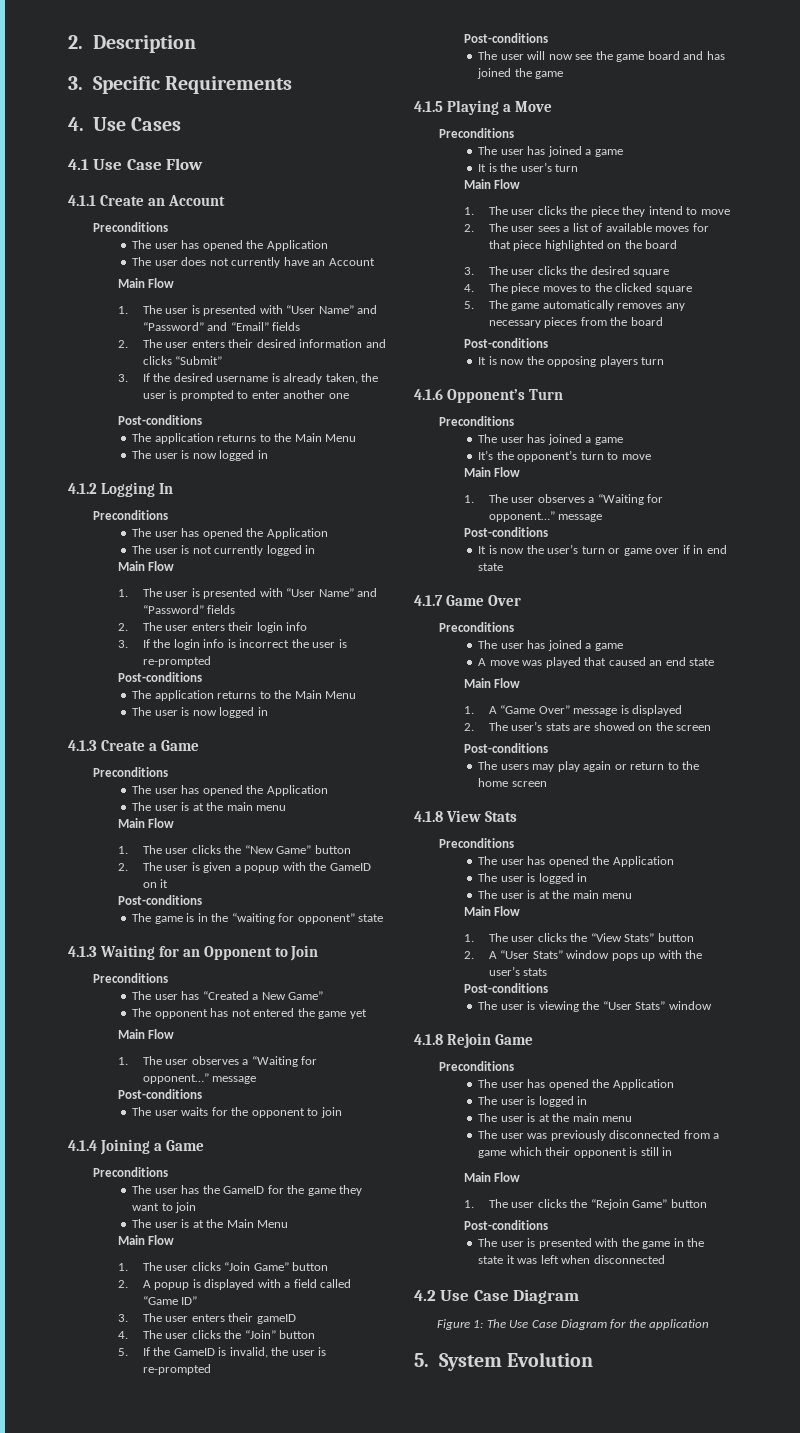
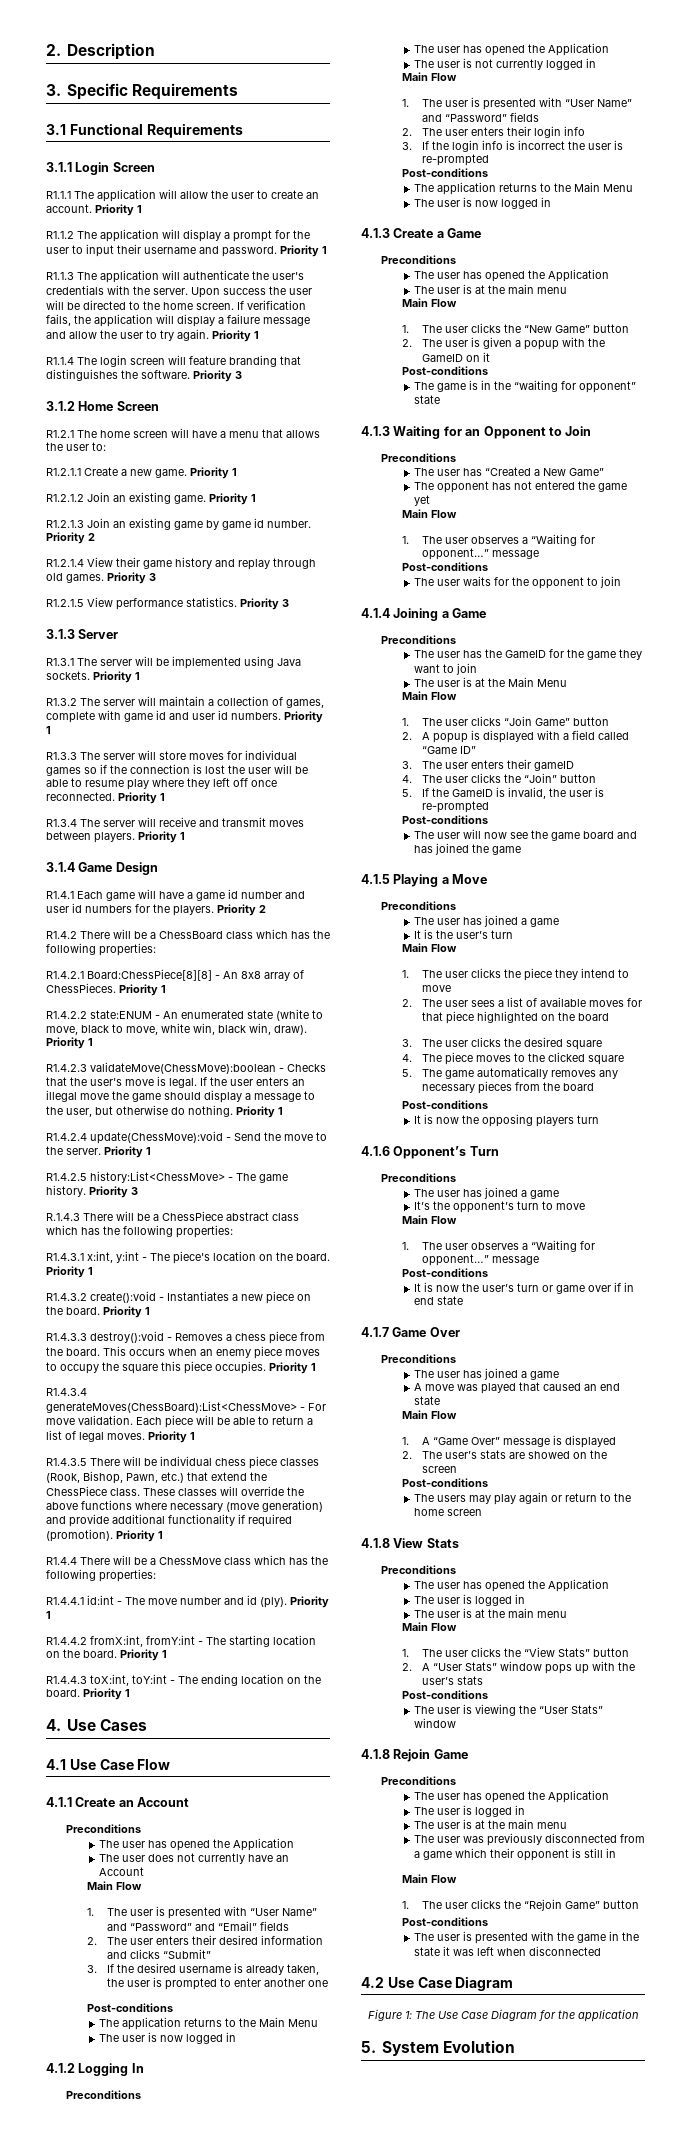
(293, 85) none -> [46,123,243,138] [46,162,155,175] [46,189,319,202] [46,204,142,216] [46,229,310,242] [46,244,327,257] [46,270,304,283] [46,285,312,298] [46,300,306,310] [46,314,310,327] [46,329,259,342] [46,355,301,367] [46,369,242,382] [46,401,159,411] [46,428,320,438] [46,442,106,451] [46,467,237,479] [46,492,256,505] [46,518,311,530] [46,532,95,544] [46,557,316,570] [46,572,156,584] [46,597,289,610] [46,629,119,639] [46,656,301,669] [46,671,140,683] [46,696,324,708] [46,710,323,723] [46,726,51,734] [46,750,297,760] [46,764,308,776] [46,778,277,790] [46,792,165,804] [46,817,304,827] [46,831,185,843] [46,862,158,875] [46,889,305,901] [46,903,266,916] [46,929,330,939] [46,943,156,956] [46,969,304,981] [46,983,166,996] [46,1009,323,1021] [46,1023,307,1035] [46,1037,93,1049] [46,1062,326,1074] [46,1076,305,1088] [46,1090,315,1103] [46,1105,283,1118] [46,1131,327,1144] [46,1146,151,1158] [46,1171,288,1183] [46,1185,138,1198] [46,1211,299,1221] [46,1225,233,1238] [46,1251,330,1264] [46,1266,93,1278] [46,1291,311,1304] [46,1306,150,1318] [46,1331,325,1344] [46,1346,320,1359] [46,1361,316,1374] [46,1388,87,1396] [46,1401,326,1413] [46,1415,313,1428] [46,1430,195,1443] [46,1456,319,1469] [46,1471,267,1484] [46,1486,304,1496] [46,1500,323,1512] [46,1514,292,1527] [46,1529,163,1542] [46,1555,328,1565] [46,1569,156,1582] [46,1595,329,1608] [46,1611,51,1619] [46,1635,316,1647] [46,1649,167,1661] [46,1674,321,1686] [46,1688,130,1700] // 3.1 Functional Requirements // 3.1.1 Login Screen // R1.1.1 The application will allow the user to create an account. Priority 1 // R1.1.2 The application will display a prompt for the user to input their username and password. Priority 1 // R1.1.3 The application will authenticate the user's credentials with the server. Upon success the user will be directed to the home screen. If verification fails, the application will display a failure message and allow the user to try again. Priority 1 // R1.1.4 The login screen will feature branding that distinguishes the software. Priority 3 // 3.1.2 Home Screen // R1.2.1 The home screen will have a menu that allows the user to: // R1.2.1.1 Create a new game. Priority 1 // R1.2.1.2 Join an existing game. Priority 1 // R1.2.1.3 Join an existing game by game id number. Priority 2 // R1.2.1.4 View their game history and replay through old games. Priority 3 // R1.2.1.5 View performance statistics. Priority 3 // 3.1.3 Server // R1.3.1 The server will be implemented using Java sockets. Priority 1 // R1.3.2 The server will maintain a collection of games, complete with game id and user id numbers. Priority 1 // R1.3.3 The server will store moves for individual games so if the connection is lost the user will be able to resume play where they left off once reconnected. Priority 1 // R1.3.4 The server will receive and transmit moves between players. Priority 1 // 3.1.4 Game Design // R1.4.1 Each game will have a game id number and user id numbers for the players. Priority 2 // R1.4.2 There will be a ChessBoard class which has the following properties: // R1.4.2.1 Board:ChessPiece[8][8] - An 8x8 array of ChessPieces. Priority 1 // R1.4.2.2 state:ENUM - An enumerated state (white to move, black to move, white win, black win, draw). Priority 1 // R1.4.2.3 validateMove(ChessMove):boolean - Checks that the user's move is legal. If the user enters an illegal move the game should display a message to the user, but otherwise do nothing. Priority 1 // R1.4.2.4 update(ChessMove):void - Send the move to the server. Priority 1 // R1.4.2.5 history:List<ChessMove> - The game history. Priority 3 // R.1.4.3 There will be a ChessPiece abstract class which has the following properties: // R1.4.3.1 x:int, y:int - The piece's location on the board. Priority 1 // R1.4.3.2 create():void - Instantiates a new piece on the board. Priority 1 // R1.4.3.3 destroy():void - Removes a chess piece from the board. This occurs when an enemy piece moves to occupy the square this piece occupies. Priority 1 // R1.4.3.4 generateMoves(ChessBoard):List<ChessMove> - For move validation. Each piece will be able to return a list of legal moves. Priority 1 // R1.4.3.5 There will be individual chess piece classes (Rook, Bishop, Pawn, etc.) that extend the ChessPiece class. These classes will override the above functions where necessary (move generation) and provide additional functionality if required (promotion). Priority 1 // R1.4.4 There will be a ChessMove class which has the following properties: // R1.4.4.1 id:int - The move number and id (ply). Priority 1 // R1.4.4.2 fromX:int, fromY:int - The starting location on the board. Priority 1 // R1.4.4.3 toX:int, toY:int - The ending location on the board. Priority 1

